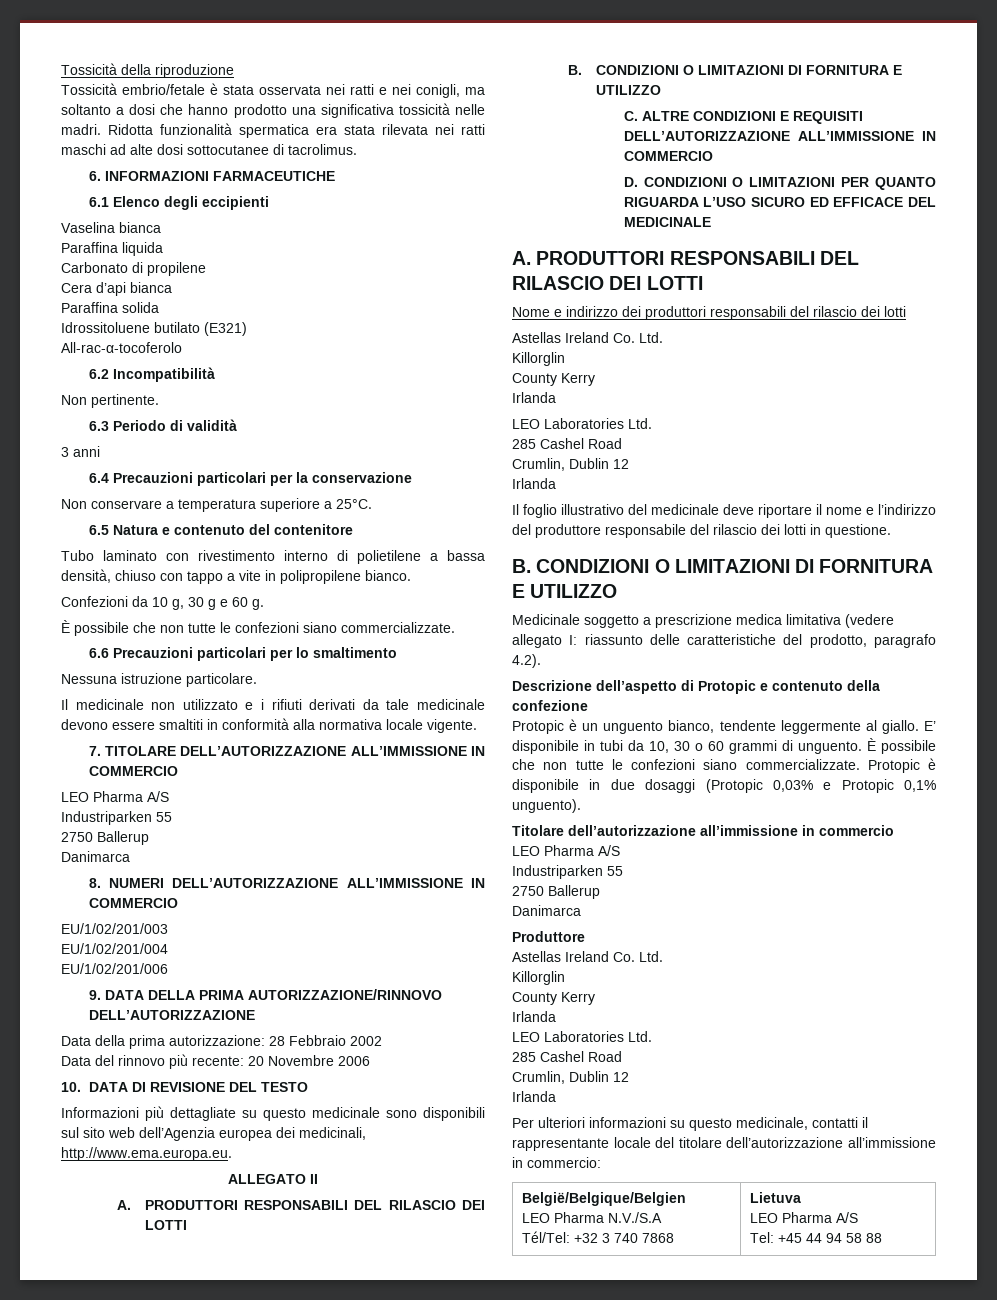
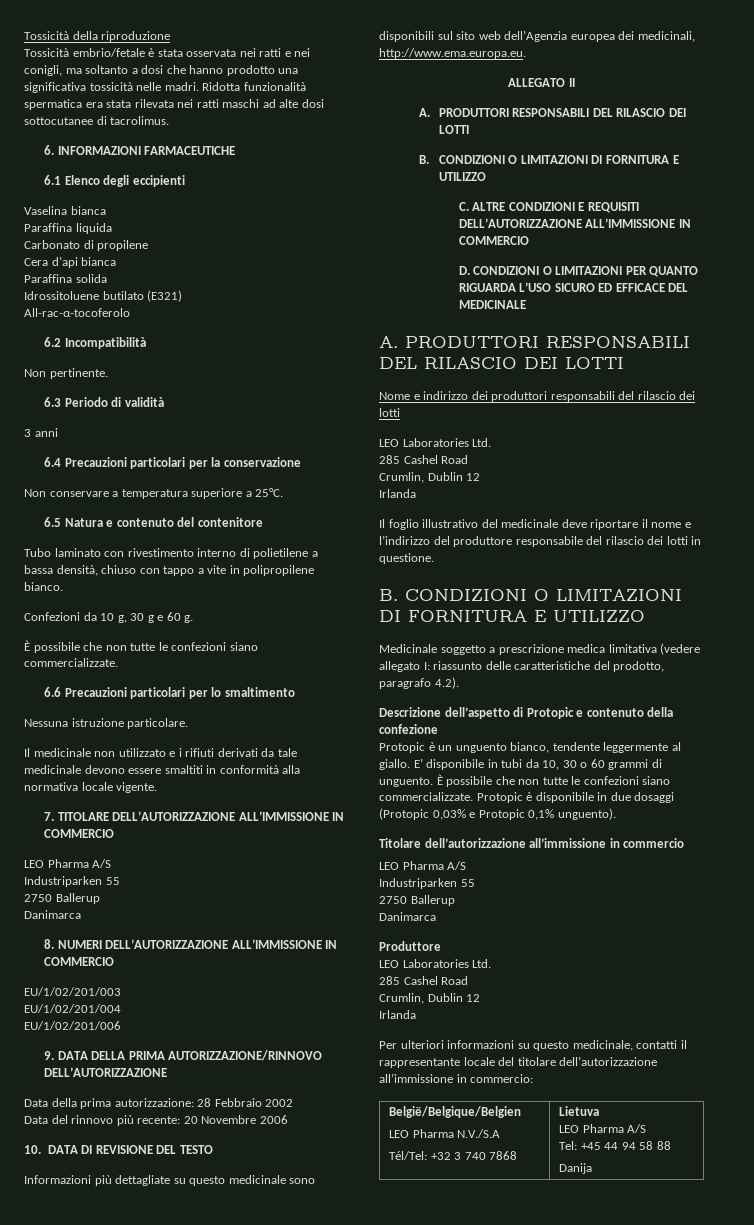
[512,332,663,343] [512,352,565,366] [512,373,595,386] [512,392,556,403] // Astellas Ireland Co. Ltd. // Killorglin // County Kerry // Irlanda -> (400, 412) none
[512,951,663,962] [512,971,565,985] [512,992,595,1005] [512,1011,556,1022] // Astellas Ireland Co. Ltd. // Killorglin // County Kerry // Irlanda -> (441, 946) none
(883, 1238) none -> [559,1163,593,1174] // Danija

